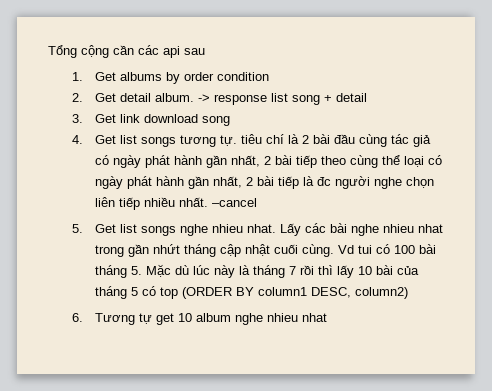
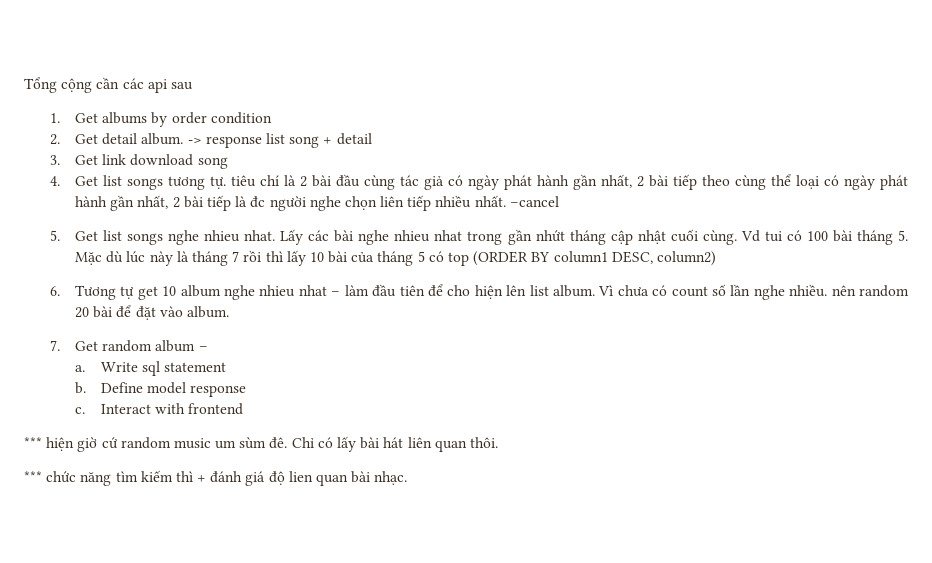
(328, 317) none -> [331,284,910,300] [75,305,229,320] [49,340,208,352] [75,361,226,376] [75,382,246,397] [75,403,243,415] [24,436,498,452] [24,470,408,486] – làm đầu tiên để cho hiện lên list album. Vì chưa có count số lần nghe nhiều. nên random 20 bài để đặt vào album. // 7. Get random album – // a. Write sql statement // b. Define model response // c. Interact with frontend // *** hiện giờ cứ random music um sùm đê. Chỉ có lấy bài hát liên quan thôi. // *** chức năng tìm kiếm thì + đánh giá độ lien quan bài nhạc.

